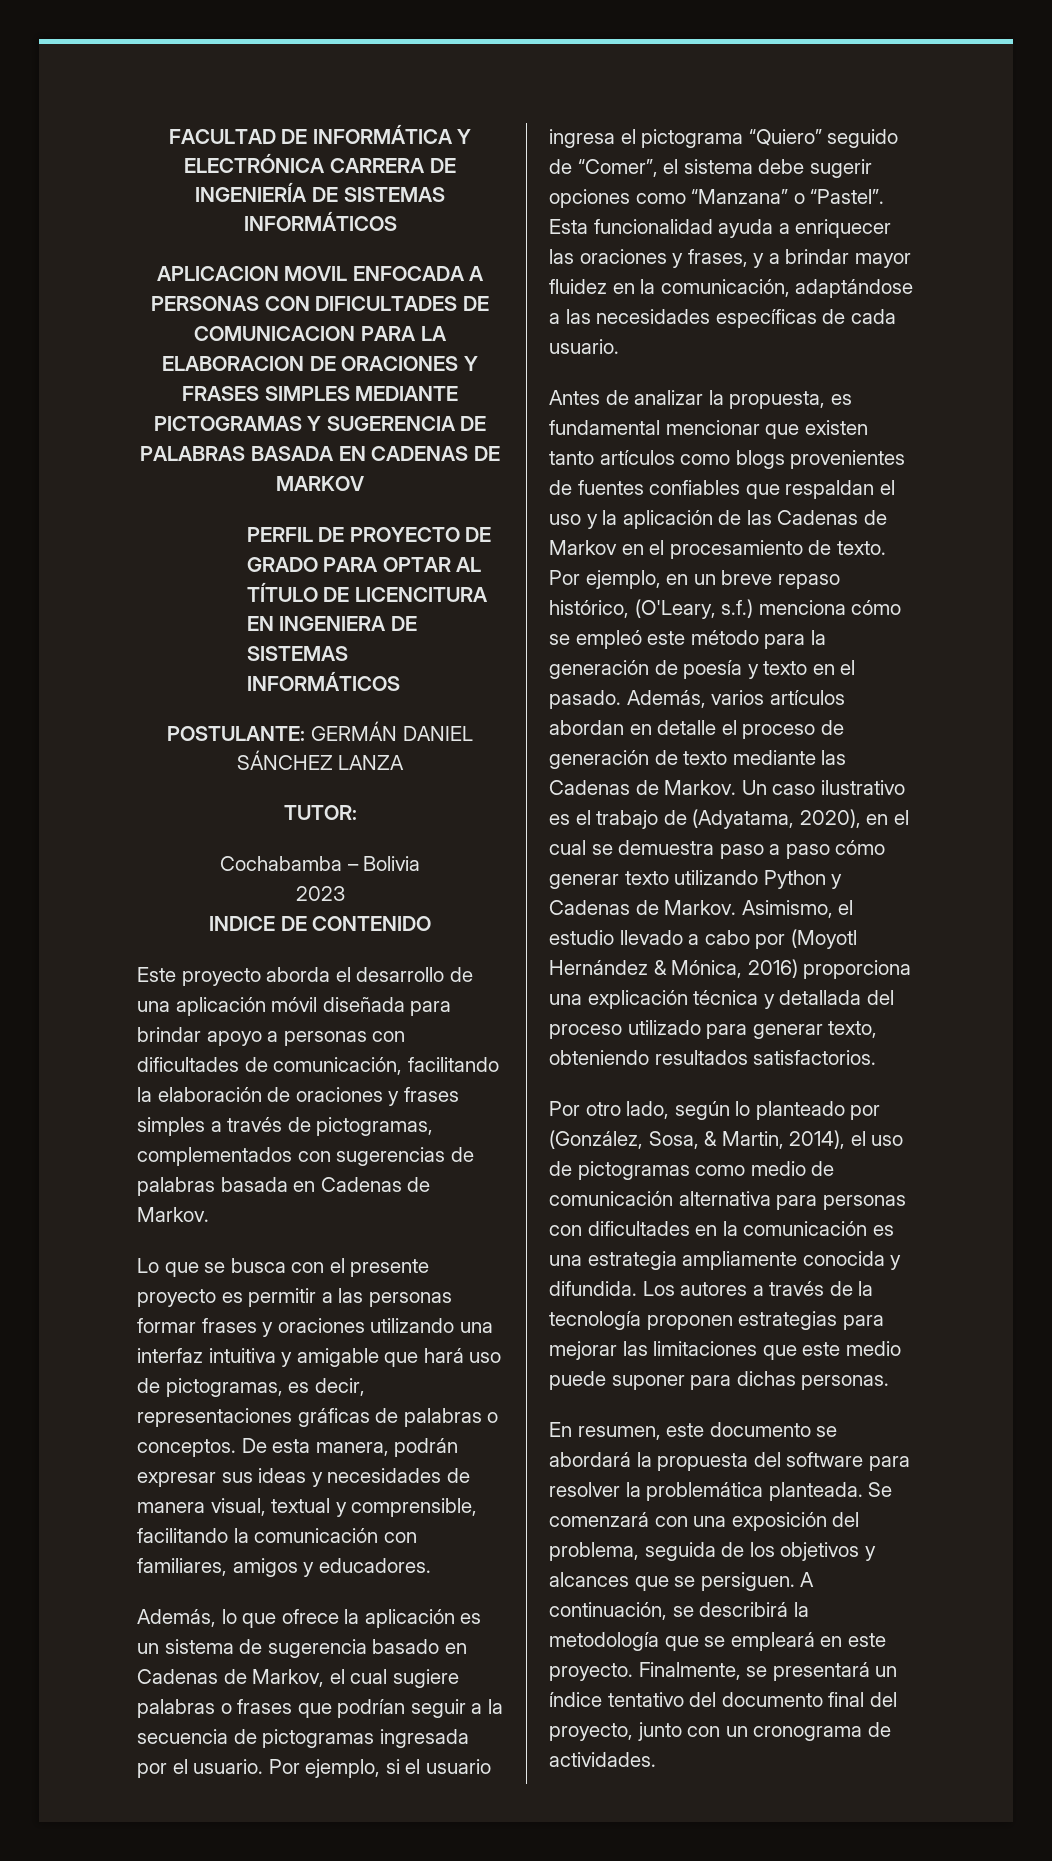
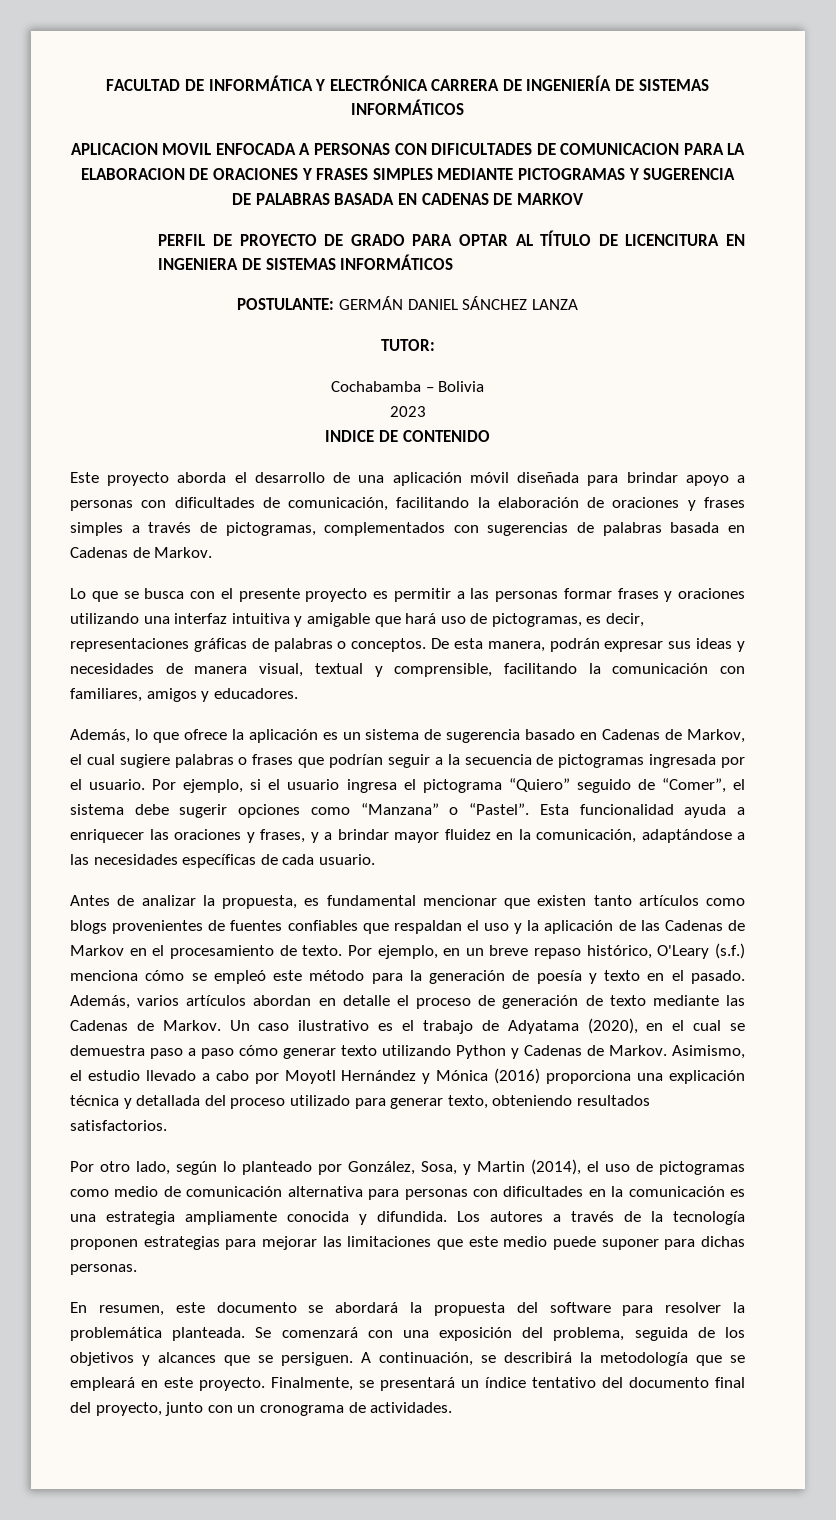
[634,599,754,619] (O'Leary, s.f.) -> [657,943,745,959] O'Leary (s.f.)
[692,809,861,829] (Adyatama, 2020), -> [507,1018,638,1034] Adyatama (2020),
[790,929,857,949] [549,959,798,978] (Moyotl Hernández & Mónica, 2016) -> [284,1068,541,1084] Moyotl Hernández y Mónica (2016)
[549,1130,846,1149] (González, Sosa, & Martin, 2014), -> [348,1159,581,1175] González, Sosa, y Martin (2014),

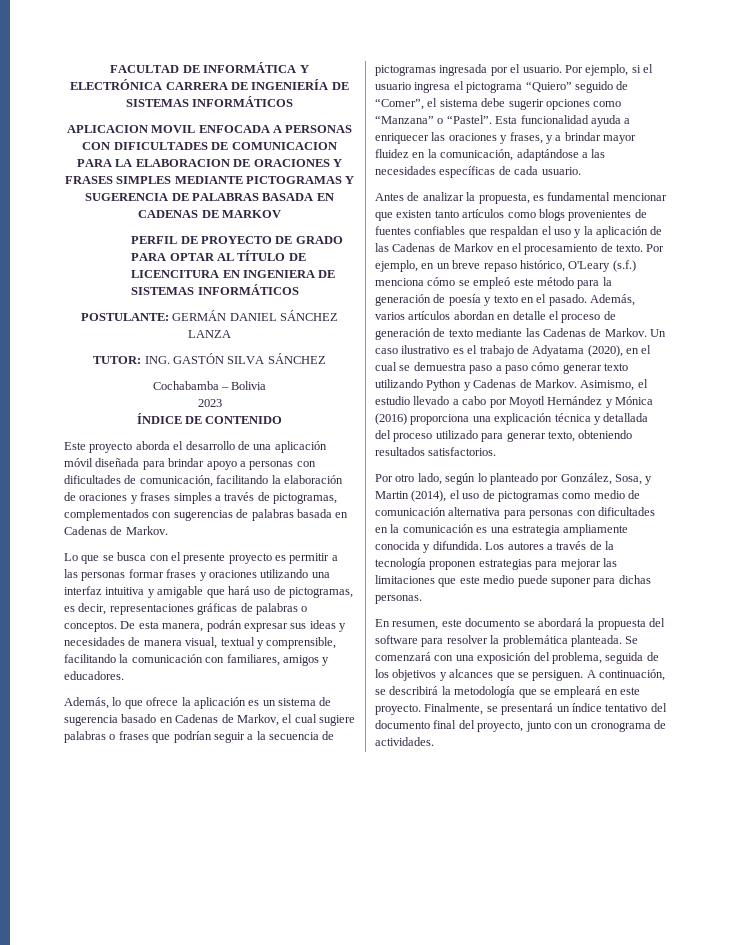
(435, 345) none -> [144,353,326,364] ING. GASTÓN SILVA SÁNCHEZ
[325,430,375,442] INDICE -> [136,413,182,424] ÍNDICE

